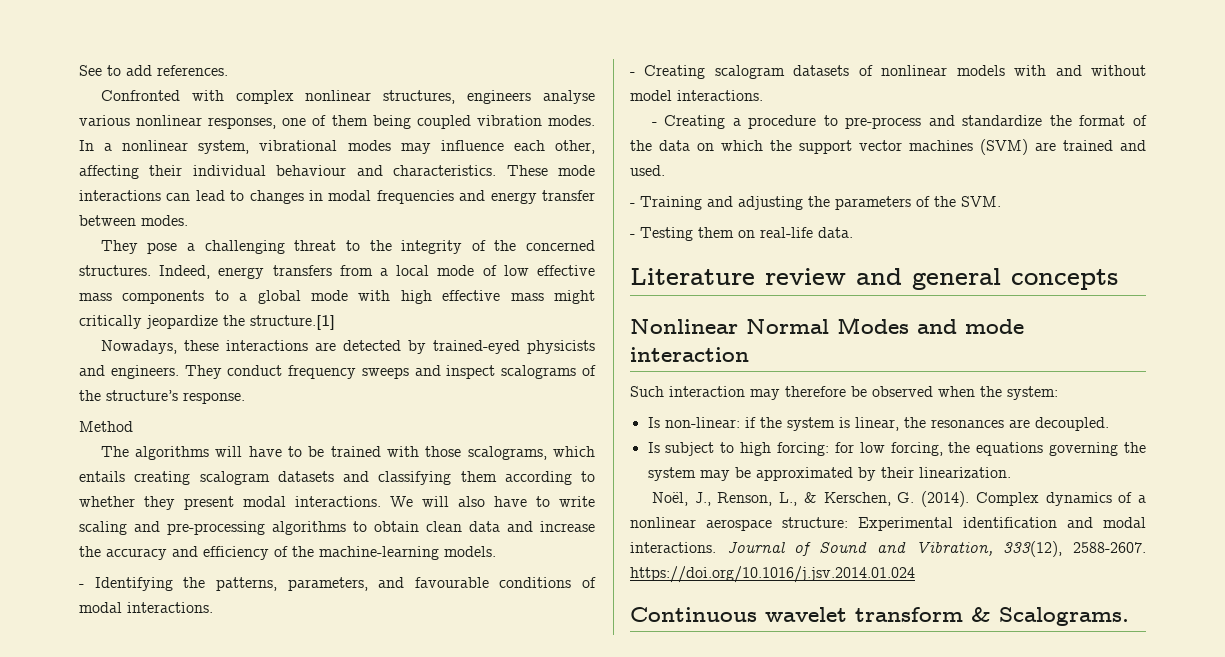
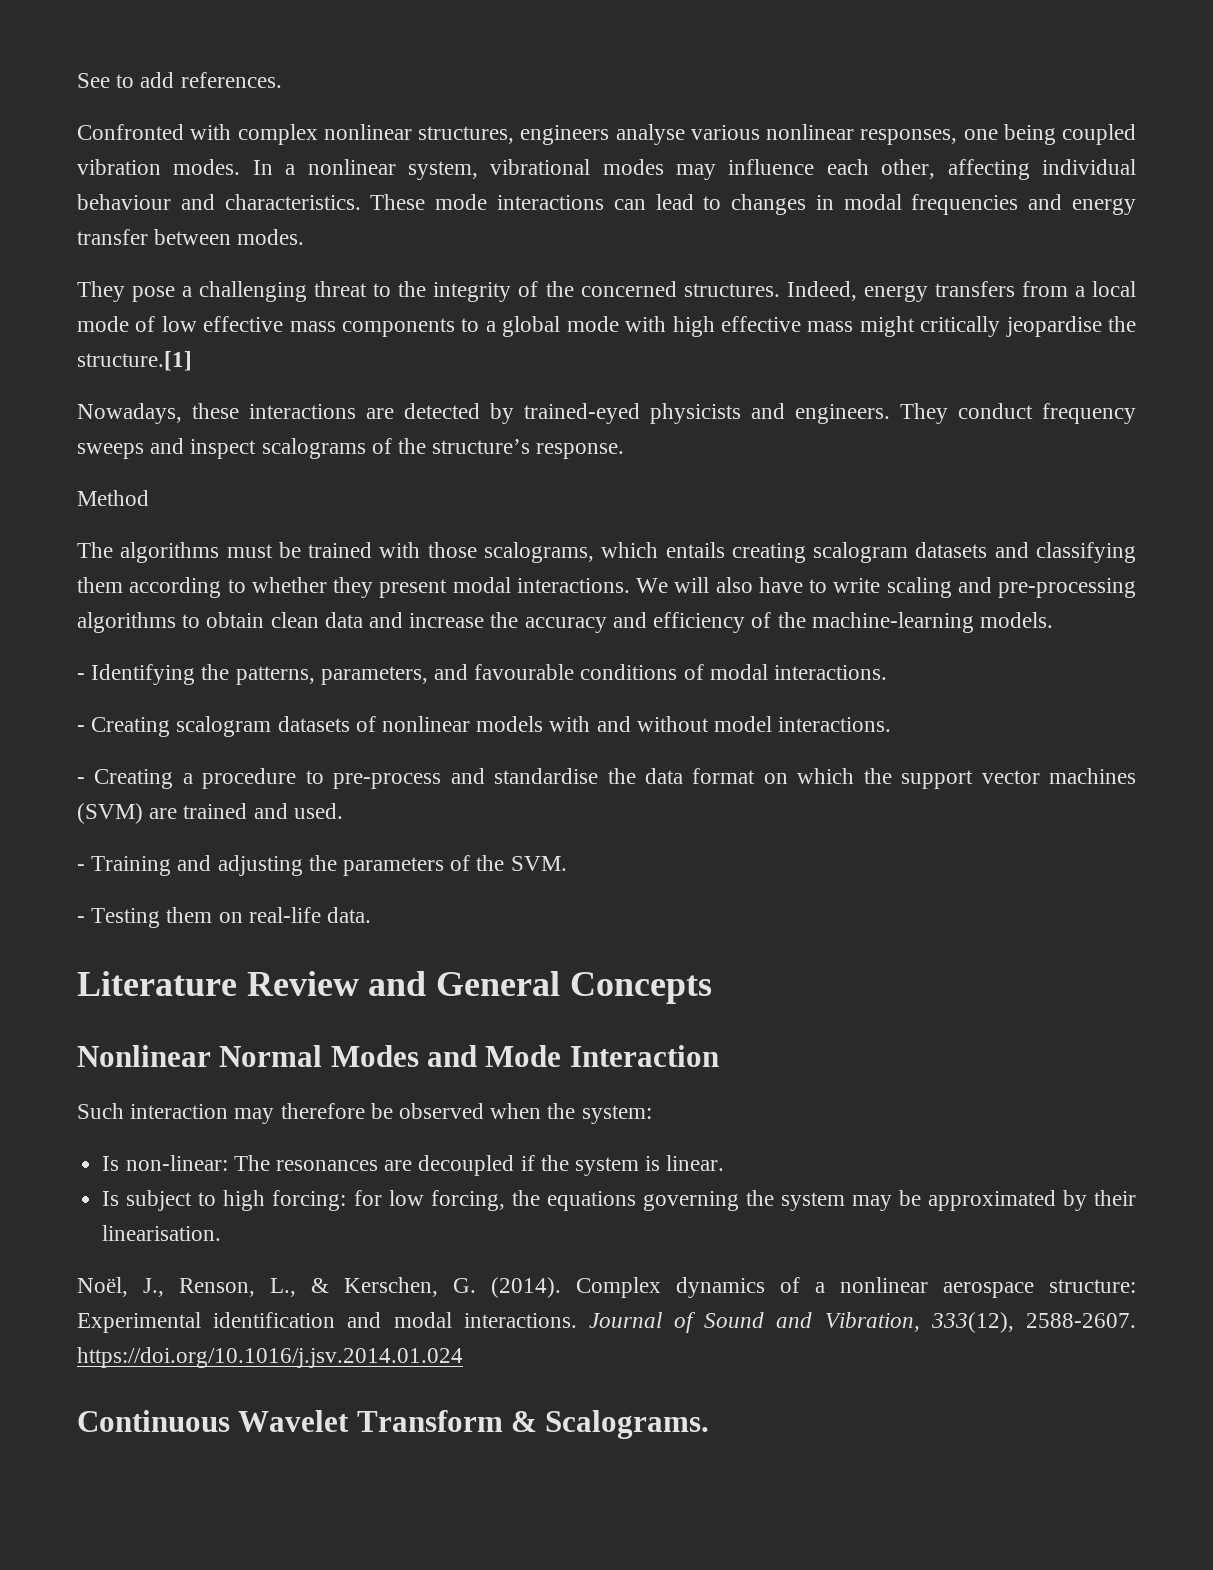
[312,115,368,126] of them -> (998, 134) none
[149,165,183,176] their -> (1030, 169) none
[146,315,218,329] jeopardize -> [1005,316,1102,337] jeopardise
[215,446,303,457] will have to -> [226,544,273,558] must
[962,115,1147,126] standardize the format of -> [494,768,599,784] standardise
(690, 145) none -> [692,768,756,784] format
[765,268,1118,290] review and general concepts -> [246,971,712,1004] Review and General Concepts
[965,319,1024,334] [630,347,749,362] mode interaction -> [485,1045,719,1067] Mode Interaction
[744,417,1109,431] if the system is linear, the resonances are decoupled. -> [233,1155,725,1176] The resonances are decoupled if the system is linear.
[918,467,1011,478] linearization. -> [102,1225,222,1241] linearisation.
[765,607,963,622] wavelet transform -> [238,1410,503,1432] Wavelet Transform

